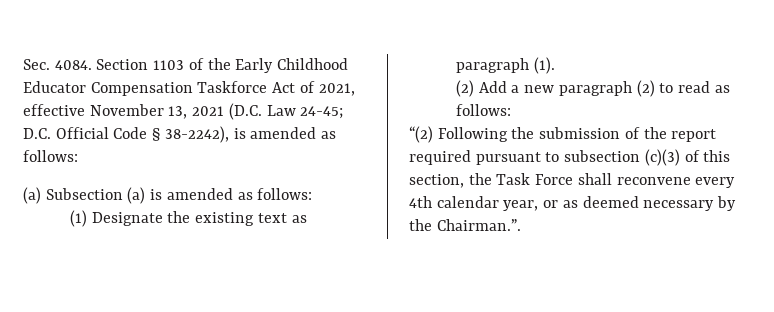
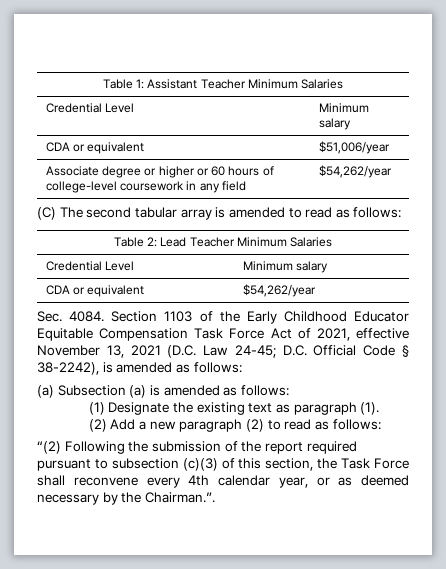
(23, 64) none -> [102,79,344,89] [45,103,135,113] [318,103,369,113] [318,118,351,130] [45,142,145,154] [318,141,390,154] [45,166,274,178] [45,181,246,193] [318,165,392,178] [37,207,402,220] [113,237,333,247] [45,261,135,271] [242,261,329,273] [45,285,145,297] [242,284,316,297] Table 1: Assistant Teacher Minimum Salaries // Credential Level | Minimum salary // CDA or equivalent | $51,006/year // Associate degree or higher or 60 hours of college-level coursework in any field | $54,262/year // (C) The second tabular array is amended to read as follows: // Table 2: Lead Teacher Minimum Salaries // Credential Level | Minimum salary // CDA or equivalent | $54,262/year //
[90,81,268,96] Compensation Taskforce -> [37,328,265,341] Equitable Compensation Task Force

